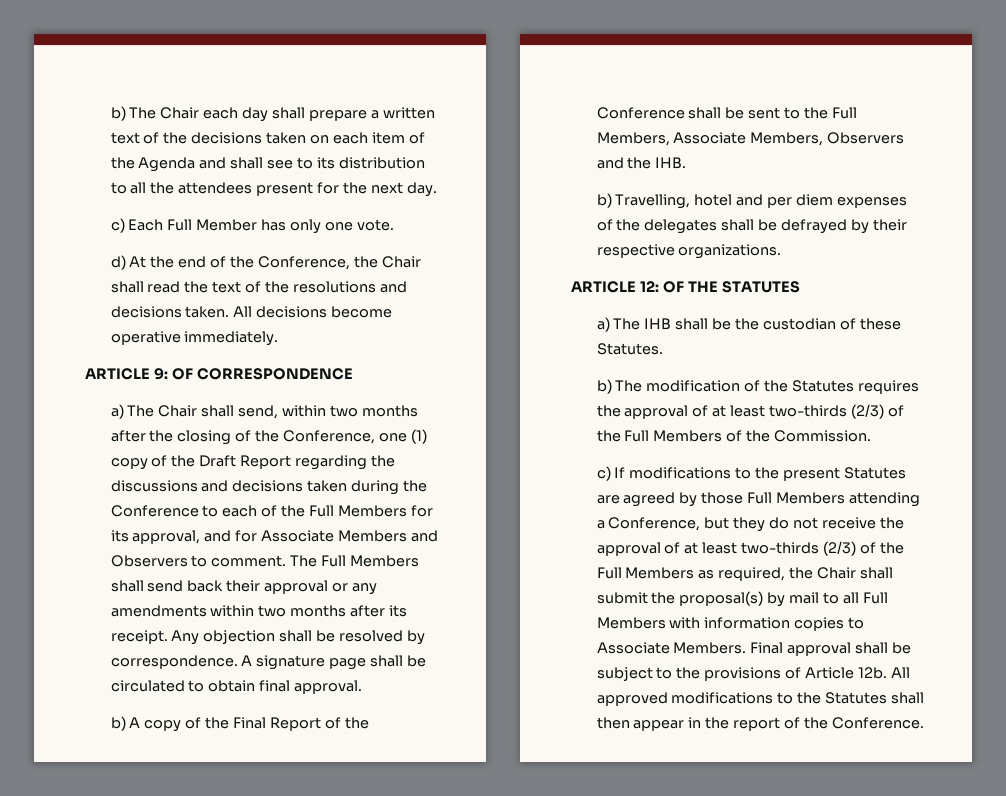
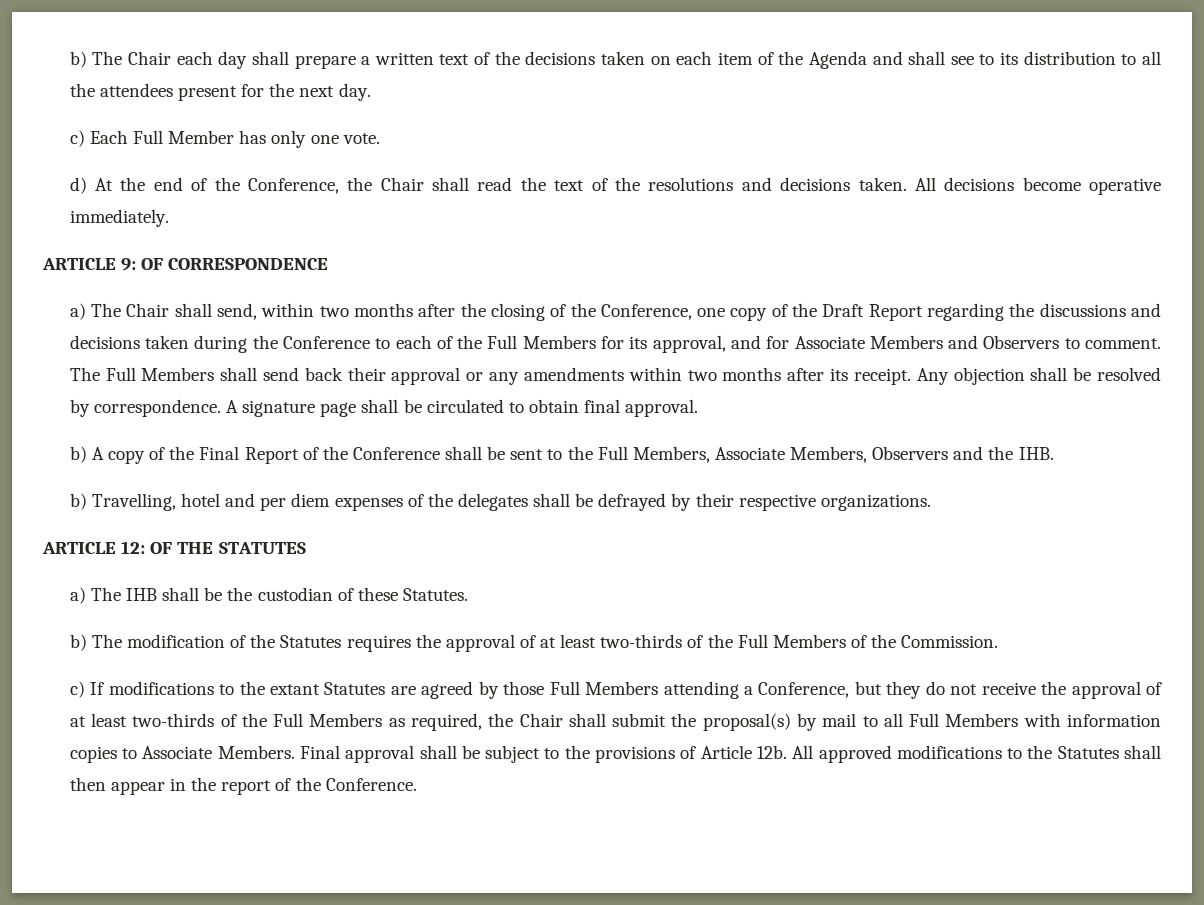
[410,429,427,444] (1) -> (726, 312) none
[851,404,885,419] (2/3) -> (683, 641) none
[783,467,841,481] present -> [269,684,320,695] extant
[823,541,857,556] (2/3) -> (215, 720) none

